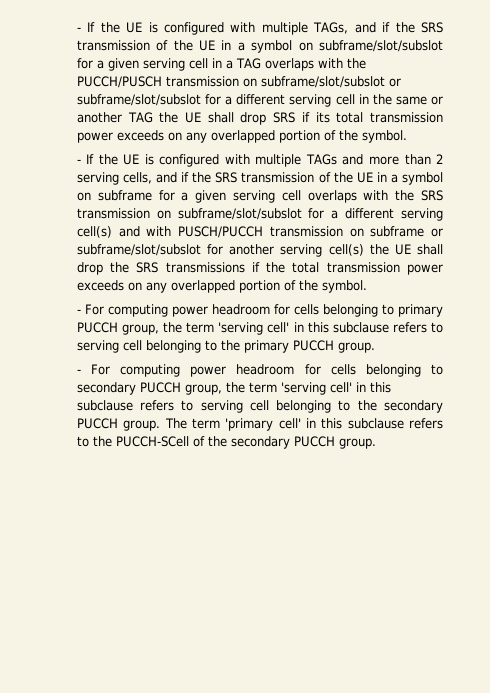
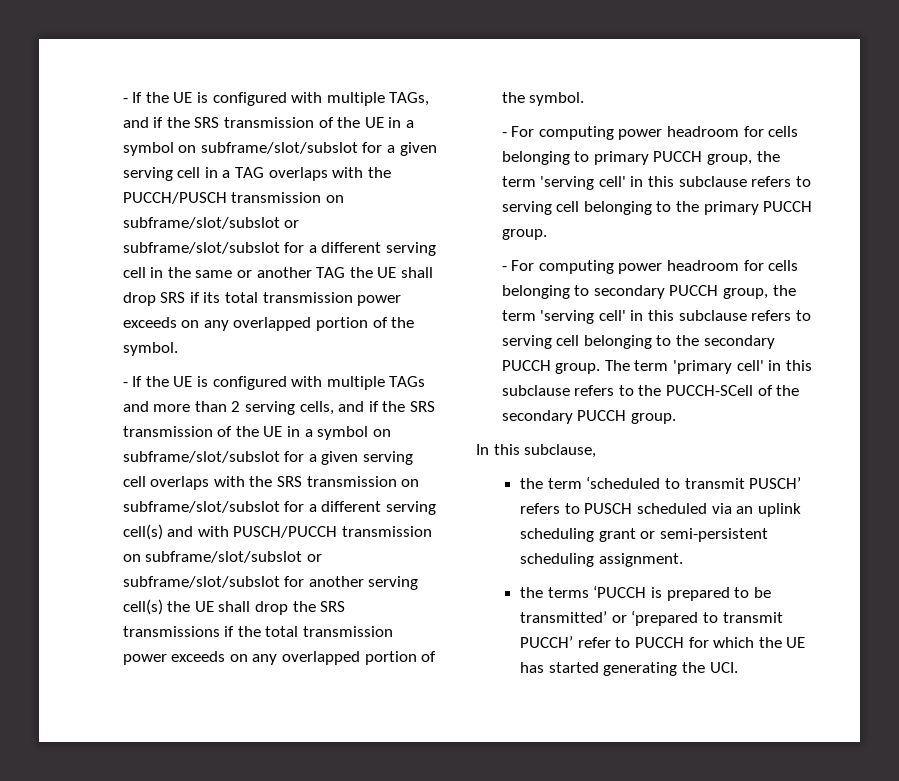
[97,190,152,201] subframe -> [122,451,280,463] subframe/slot/subslot
[370,226,425,237] subframe -> [145,551,303,563] subframe/slot/subslot
(376, 443) none -> [476,444,597,458] [520,476,802,489] [520,503,801,517] [520,528,769,542] [520,553,683,567] [520,585,771,601] [520,610,783,626] [520,636,806,648] [520,662,738,676] // In this subclause, // the term ‘scheduled to transmit PUSCH’ refers to PUSCH scheduled via an uplink scheduling grant or semi-persistent scheduling assignment. // the terms ‘PUCCH is prepared to be transmitted’ or ‘prepared to transmit PUCCH’ refer to PUCCH for which the UE has started generating the UCI.

